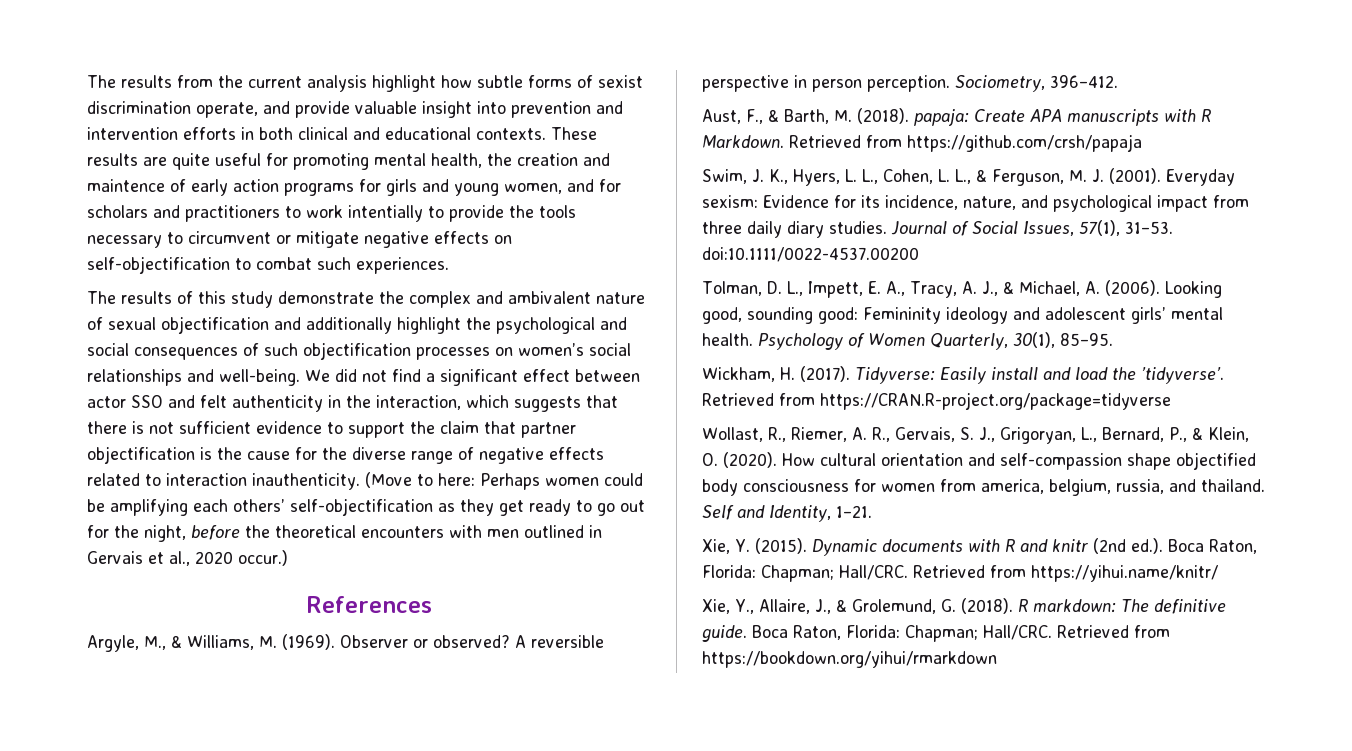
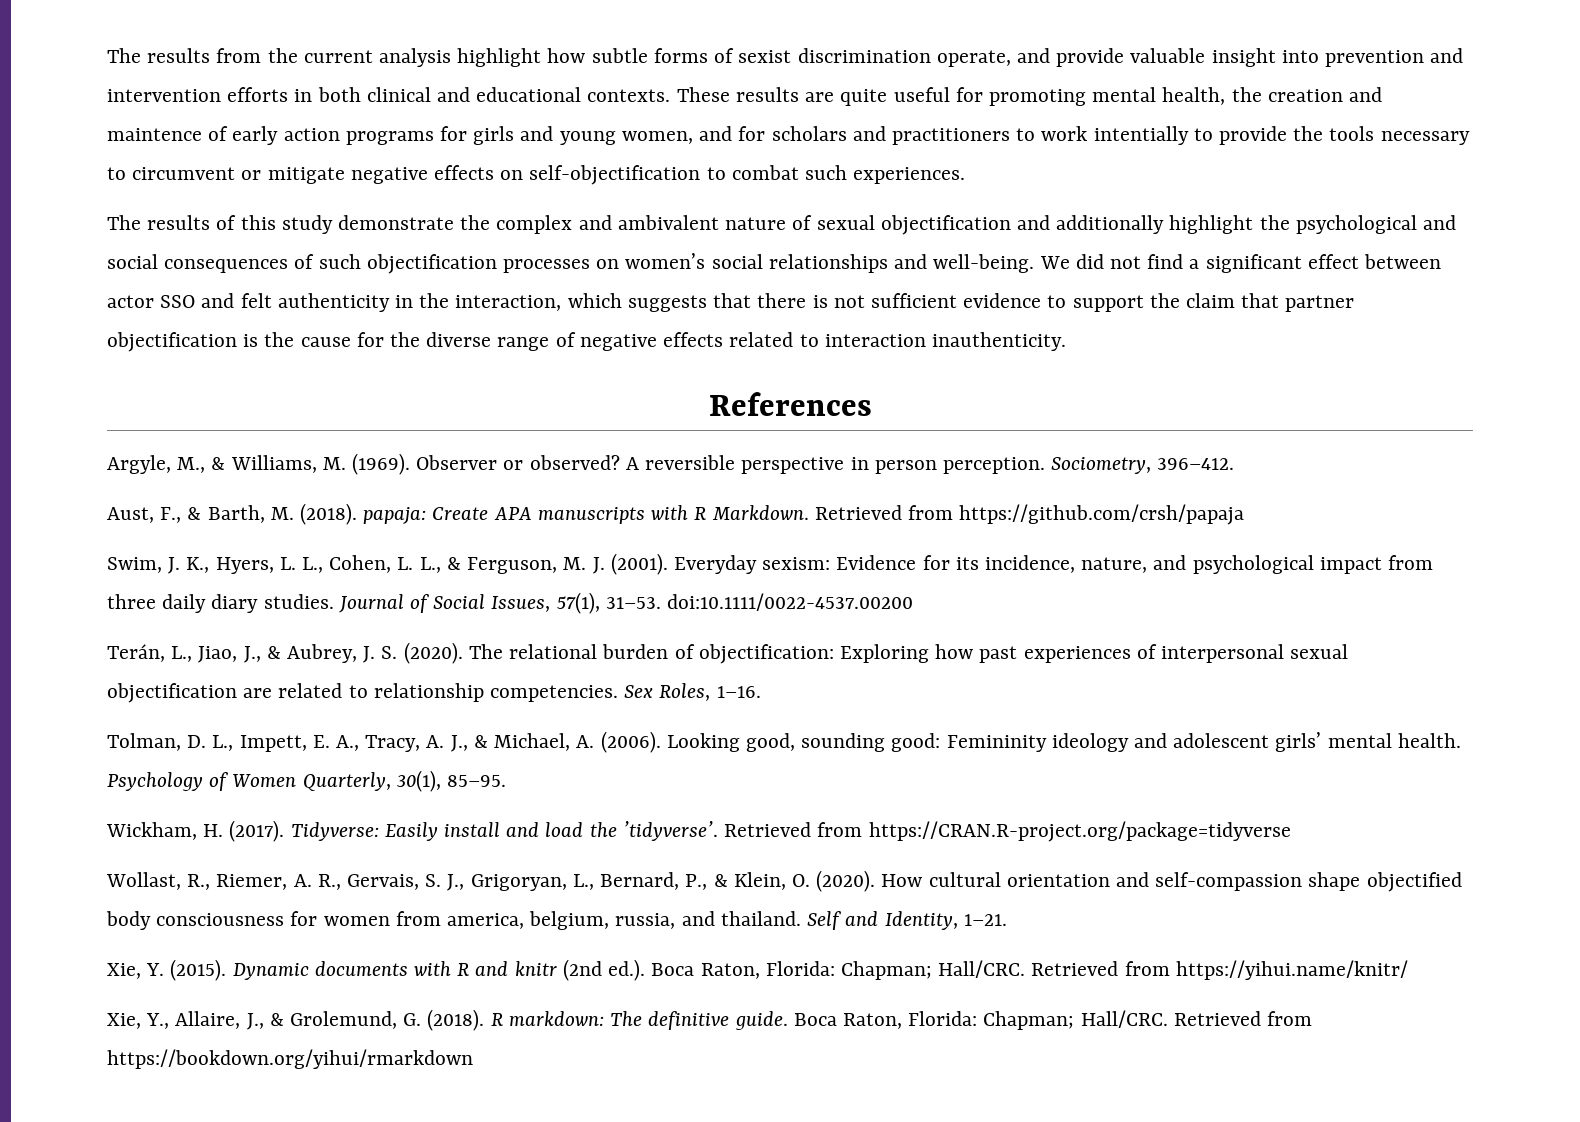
[365,472,643,490] [87,498,645,516] [87,525,602,542] [87,550,288,566] (Move to here: Perhaps women could be amplifying each others’ self-objectification as they get ready to go out for the night, before the theoretical encounters with men outlined in Gervais et al., 2020 occur.) -> (1066, 341) none
(919, 254) none -> [107,642,1349,664] [107,683,761,703] // Terán, L., Jiao, J., & Aubrey, J. S. (2020). The relational burden of objectification: Exploring how past experiences of interpersonal sexual objectification are related to relationship competencies. Sex Roles, 1–16.

